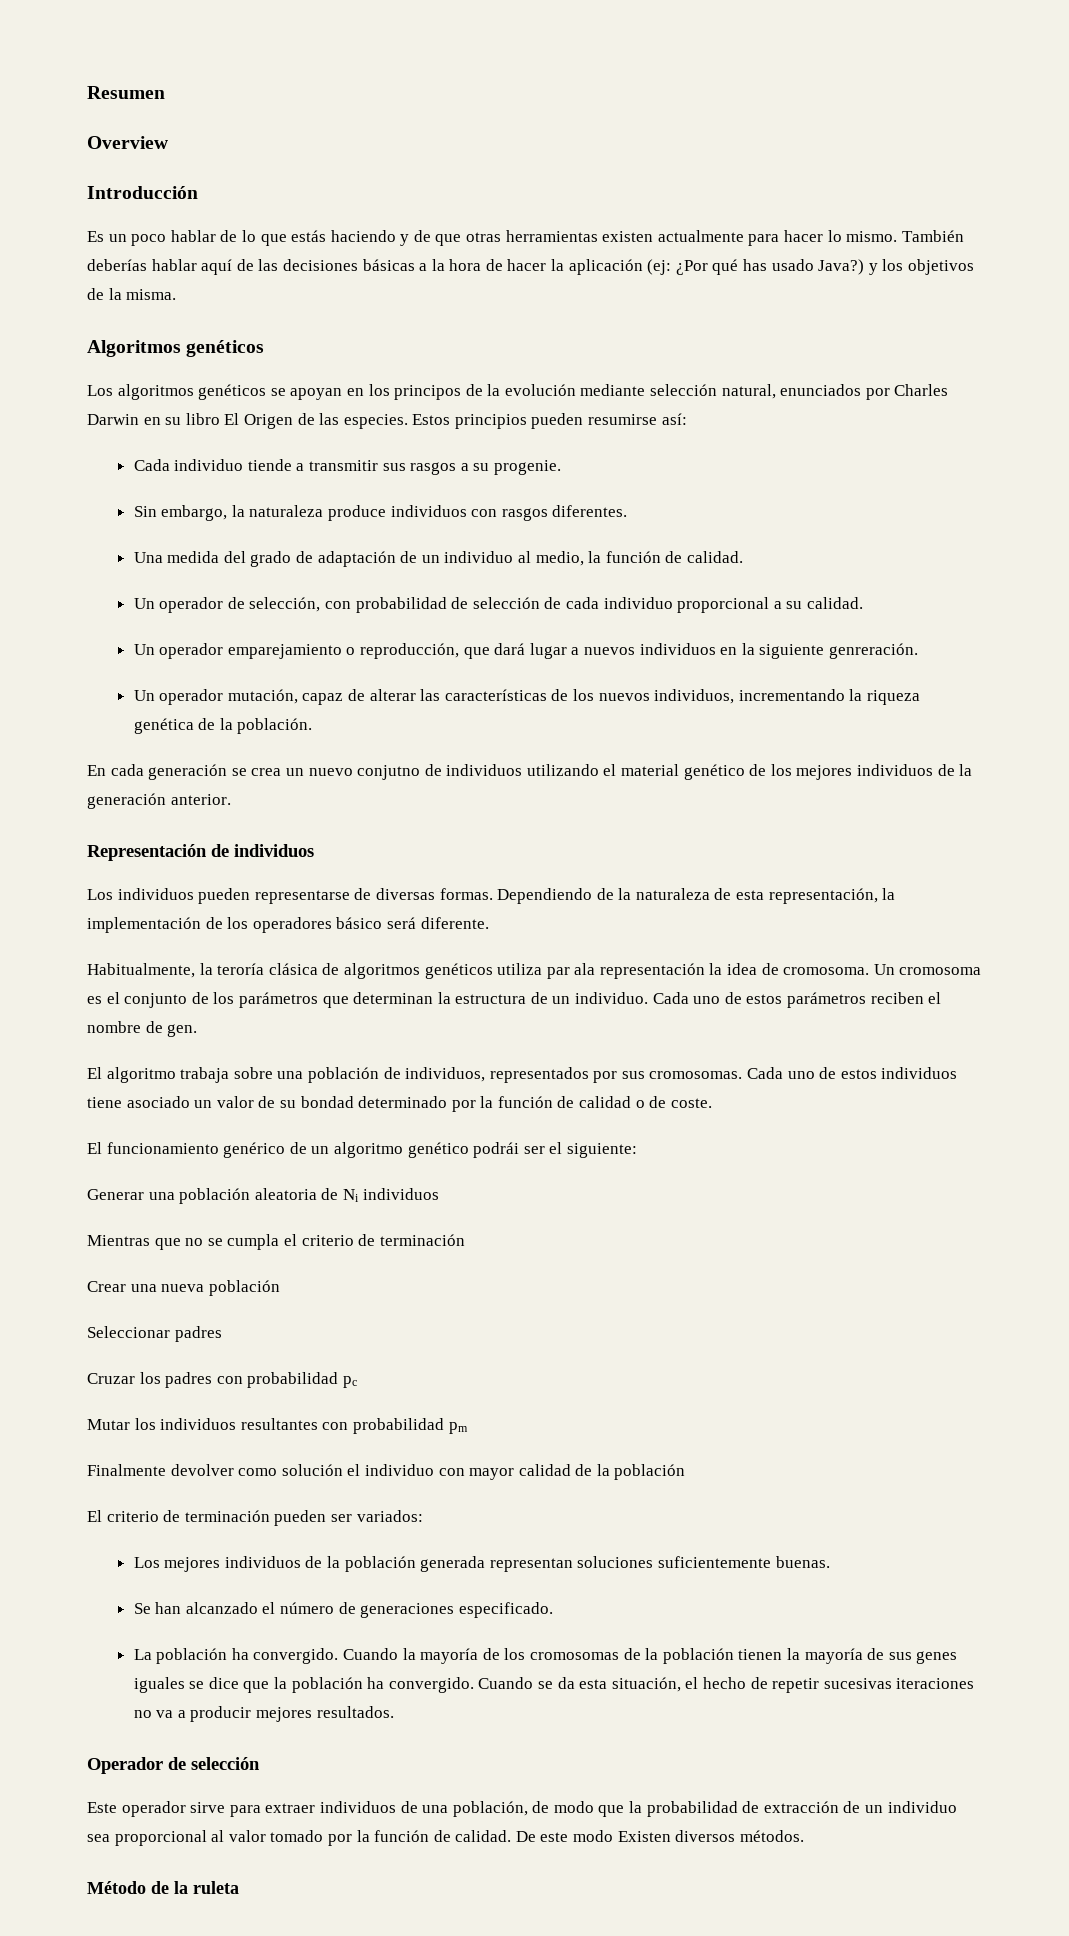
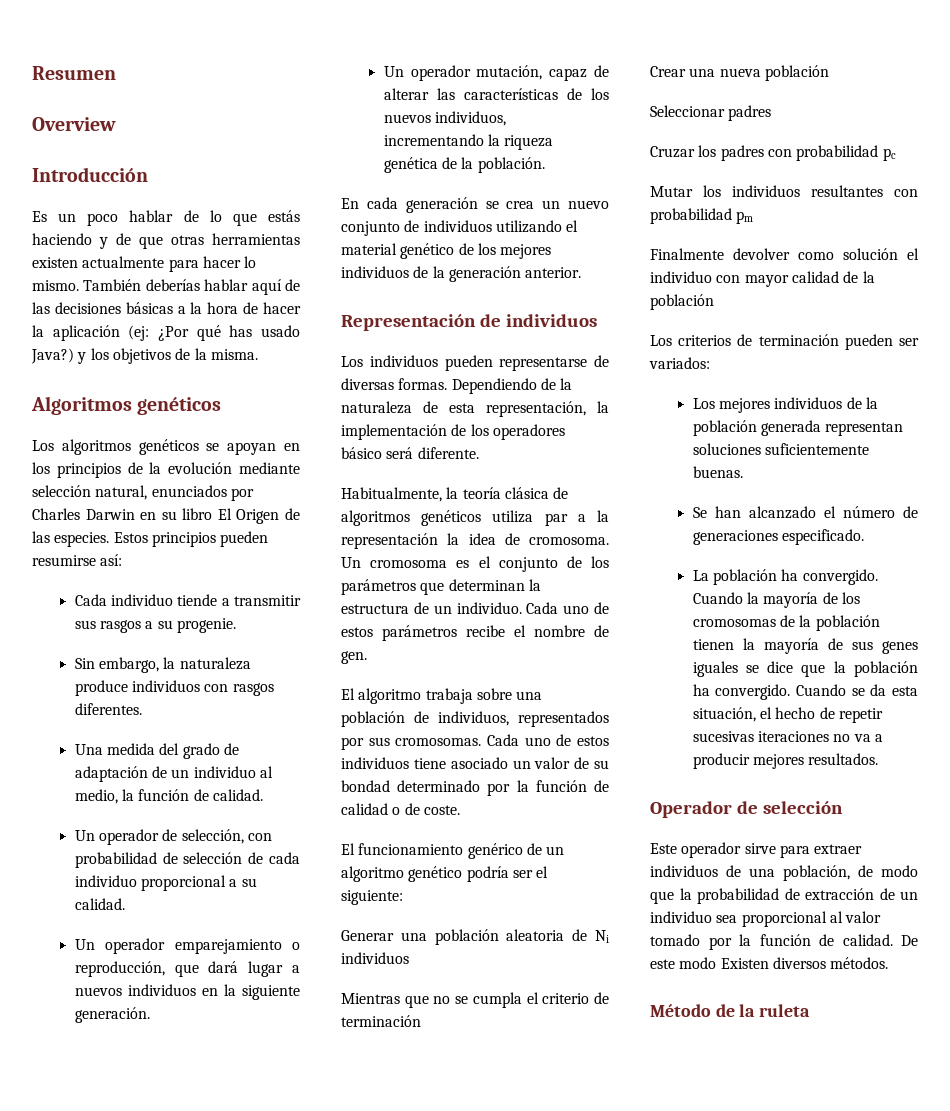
[394,385,462,400] principos -> [56,463,121,478] principios
[828,643,918,659] genreración. -> [74,1007,150,1023] generación.
[357,765,421,780] conjutno -> [341,221,400,236] conjunto
[217,963,265,975] teroría -> [462,487,501,499] teoría
[574,963,596,975] ala -> [577,510,609,522] a la
[870,992,924,1004] reciben -> [466,625,505,637] recibe
[473,1142,520,1158] podrái -> [466,866,509,882] podría
[87,1510,159,1522] El criterio -> [650,335,732,346] Los criterios

